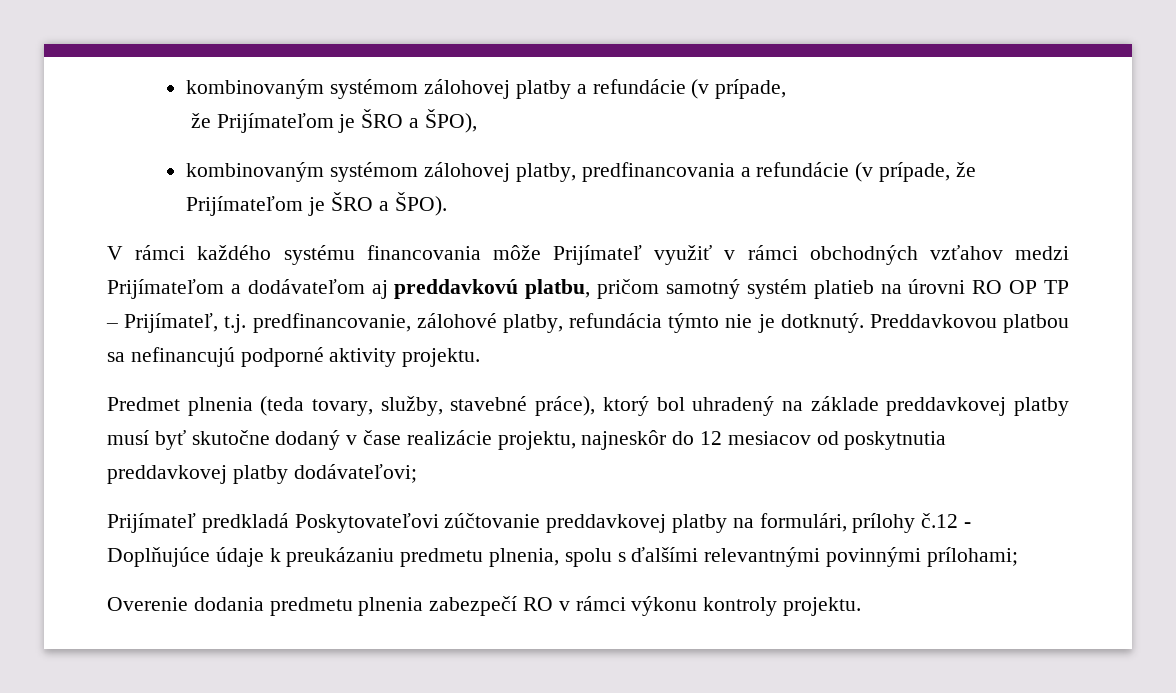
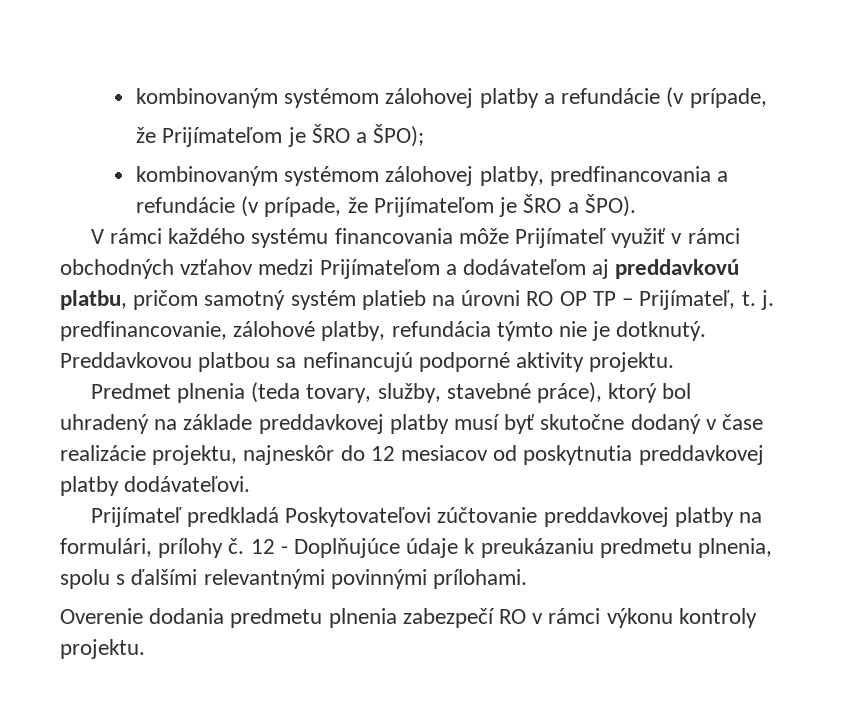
[424,109,477,133] ŠPO), -> [373,124,425,147] ŠPO);
[224,314,247,333] t.j. -> [741,290,774,310] t. j.
[293,464,417,483] dodávateľovi; -> [124,476,251,492] dodávateľovi.
[921,513,959,528] č.12 -> [228,538,275,554] č. 12
[926,547,1018,567] prílohami; -> [433,569,528,589] prílohami.

